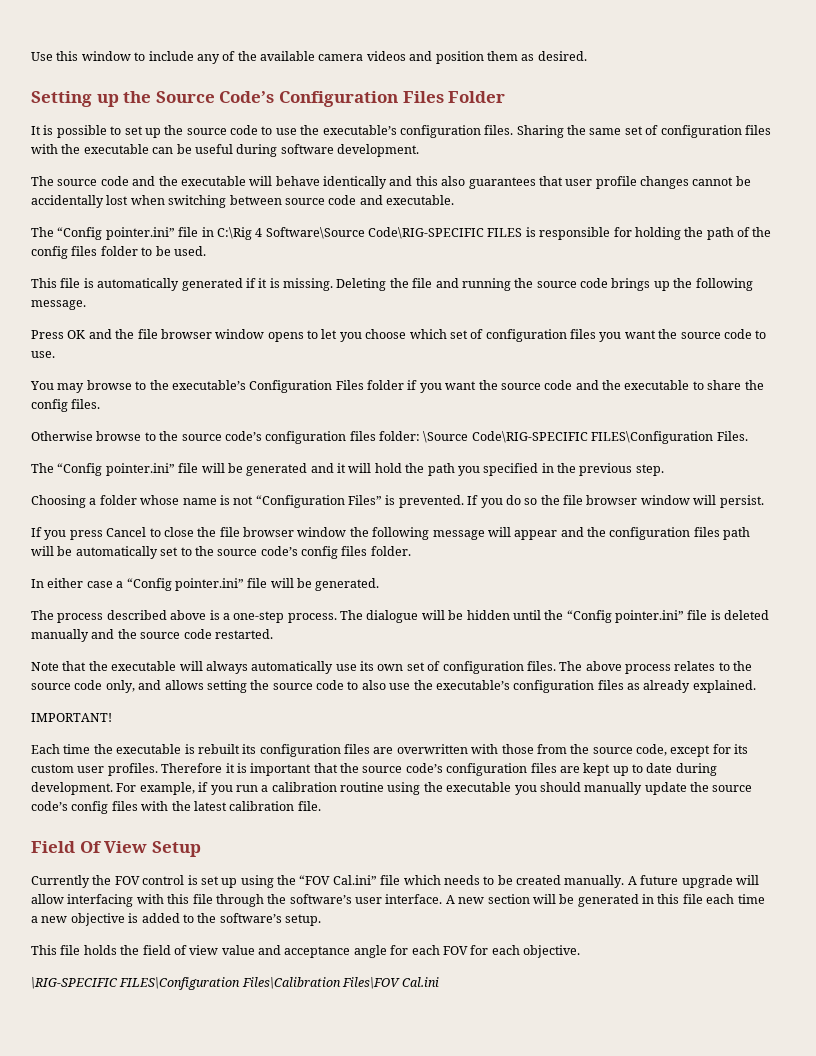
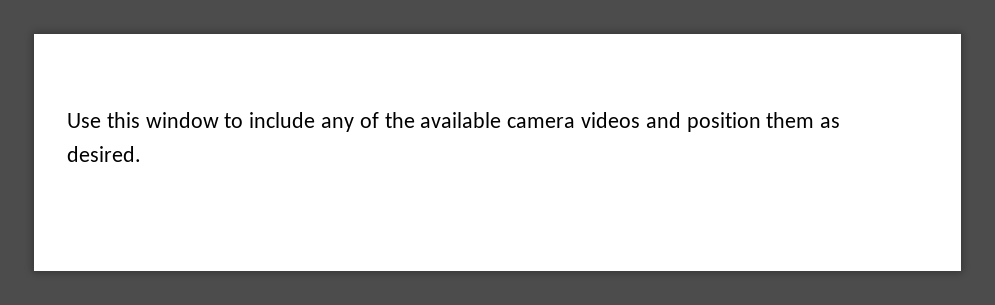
[31,91,506,107] [31,125,771,138] [31,144,419,157] [31,176,751,189] [31,195,454,208] [31,227,772,240] [31,246,206,259] [31,278,753,291] [31,300,86,310] [31,329,767,342] [31,351,55,358] [30,380,764,393] [31,399,101,412] [31,431,748,444] [31,463,664,476] [31,495,764,508] [31,527,751,540] [31,546,411,559] [31,578,380,591] [31,610,770,623] [31,629,273,642] [31,661,753,674] [31,680,756,693] [31,713,112,722] [31,744,749,757] [31,763,717,776] [31,782,753,795] [31,801,321,814] [31,841,201,857] [31,875,759,888] [31,894,765,907] [31,913,321,926] [31,945,580,958] [31,977,439,990] // Setting up the Source Code’s Configuration Files Folder // It is possible to set up the source code to use the executable’s configuration files. Sharing the same set of configuration files with the executable can be useful during software development. // The source code and the executable will behave identically and this also guarantees that user profile changes cannot be accidentally lost when switching between source code and executable. // The “Config pointer.ini” file in C:\Rig 4 Software\Source Code\RIG-SPECIFIC FILES is responsible for holding the path of the config files folder to be used. // This file is automatically generated if it is missing. Deleting the file and running the source code brings up the following message. // Press OK and the file browser window opens to let you choose which set of configuration files you want the source code to use. // You may browse to the executable’s Configuration Files folder if you want the source code and the executable to share the config files. // Otherwise browse to the source code’s configuration files folder: \Source Code\RIG-SPECIFIC FILES\Configuration Files. // The “Config pointer.ini” file will be generated and it will hold the path you specified in the previous step. // Choosing a folder whose name is not “Configuration Files” is prevented. If you do so the file browser window will persist. // If you press Cancel to close the file browser window the following message will appear and the configuration files path will be automatically set to the source code’s config files folder. // In either case a “Config pointer.ini” file will be generated. // The process described above is a one-step process. The dialogue will be hidden until the “Config pointer.ini” file is deleted manually and the source code restarted. // Note that the executable will always automatically use its own set of configuration files. The above process relates to the source code only, and allows setting the source code to also use the executable’s configuration files as already explained. // IMPORTANT! // Each time the executable is rebuilt its configuration files are overwritten with those from the source code, except for its custom user profiles. Therefore it is important that the source code’s configuration files are kept up to date during development. For example, if you run a calibration routine using the executable you should manually update the source code’s config files with the latest calibration file. // Field Of View Setup // Currently the FOV control is set up using the “FOV Cal.ini” file which needs to be created manually. A future upgrade will allow interfacing with this file through the software’s user interface. A new section will be generated in this file each time a new objective is added to the software’s setup. // This file holds the field of view value and acceptance angle for each FOV for each objective. // \RIG-SPECIFIC FILES\Configuration Files\Calibration Files\FOV Cal.ini -> (141, 154) none

